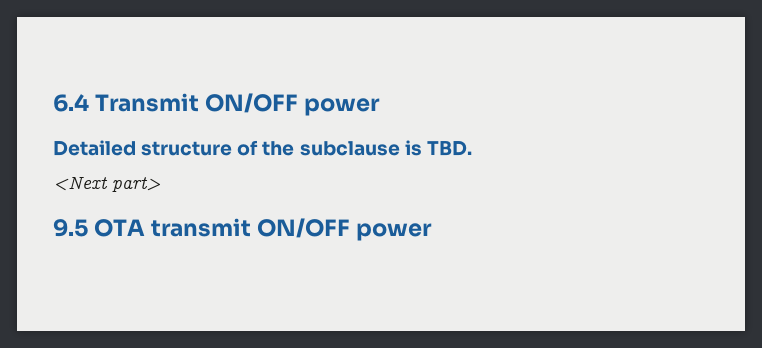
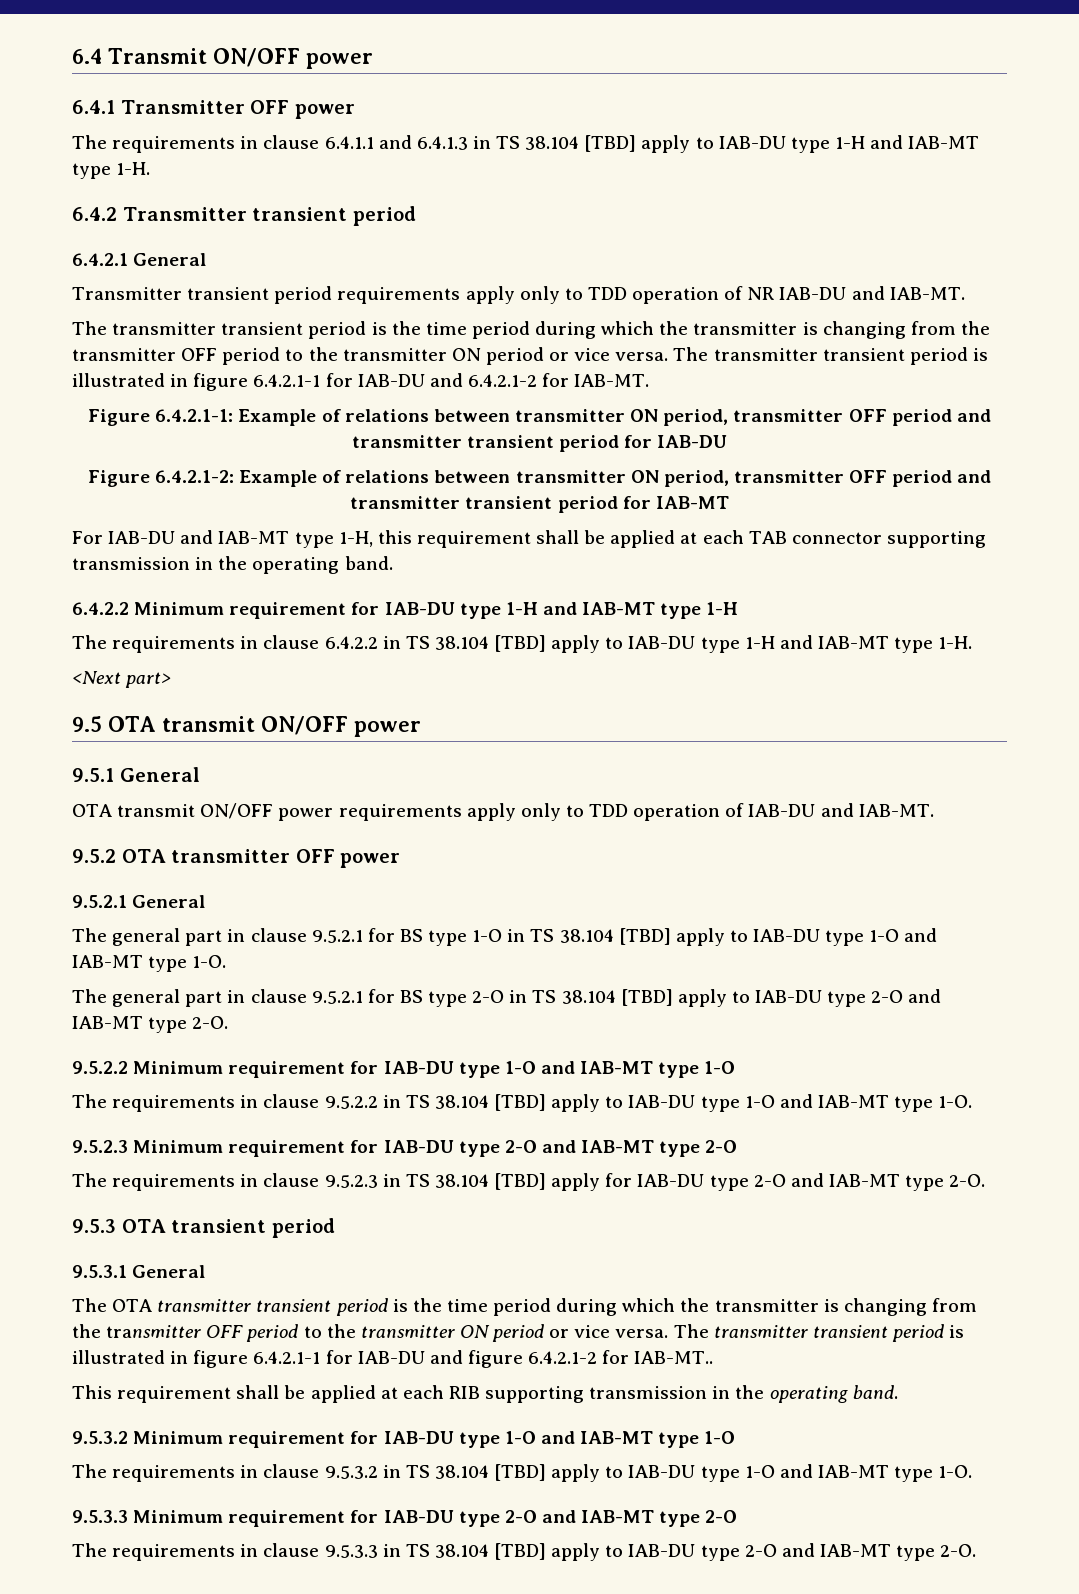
[53,140,472,156] Detailed structure of the subclause is TBD. -> [72,100,355,119] [72,135,980,153] [72,162,151,179] [72,206,416,226] [72,253,207,266] [72,286,965,304] [72,321,990,339] [72,347,988,365] [72,373,650,391] [88,409,991,426] [351,435,728,452] [87,470,992,487] [350,496,729,513] [72,530,986,548] [72,556,393,574] [72,602,739,619] [72,635,973,653] 6.4.1 Transmitter OFF power // The requirements in clause 6.4.1.1 and 6.4.1.3 in TS 38.104 [TBD] apply to IAB-DU type 1-H and IAB-MT type 1-H. // 6.4.2 Transmitter transient period // 6.4.2.1 General // Transmitter transient period requirements apply only to TDD operation of NR IAB-DU and IAB-MT. // The transmitter transient period is the time period during which the transmitter is changing from the transmitter OFF period to the transmitter ON period or vice versa. The transmitter transient period is illustrated in figure 6.4.2.1-1 for IAB-DU and 6.4.2.1-2 for IAB-MT. // Figure 6.4.2.1-1: Example of relations between transmitter ON period, transmitter OFF period and transmitter transient period for IAB-DU // Figure 6.4.2.1-2: Example of relations between transmitter ON period, transmitter OFF period and transmitter transient period for IAB-MT // For IAB-DU and IAB-MT type 1-H, this requirement shall be applied at each TAB connector supporting transmission in the operating band. // 6.4.2.2 Minimum requirement for IAB-DU type 1-H and IAB-MT type 1-H // The requirements in clause 6.4.2.2 in TS 38.104 [TBD] apply to IAB-DU type 1-H and IAB-MT type 1-H.
(433, 232) none -> [72,767,200,782] [72,803,934,821] [72,849,401,868] [72,895,206,908] [72,928,938,946] [72,955,227,972] [72,989,942,1007] [72,1016,229,1033] [72,1061,736,1078] [72,1094,973,1112] [72,1140,738,1157] [72,1173,986,1191] [72,1218,335,1238] [72,1265,206,1278] [72,1298,977,1316] [72,1324,965,1342] [72,1350,714,1368] [72,1385,898,1403] [72,1431,736,1448] [72,1464,973,1482] [72,1510,738,1527] [72,1543,977,1561] // 9.5.1 General // OTA transmit ON/OFF power requirements apply only to TDD operation of IAB-DU and IAB-MT. // 9.5.2 OTA transmitter OFF power // 9.5.2.1 General // The general part in clause 9.5.2.1 for BS type 1-O in TS 38.104 [TBD] apply to IAB-DU type 1-O and IAB-MT type 1-O. // The general part in clause 9.5.2.1 for BS type 2-O in TS 38.104 [TBD] apply to IAB-DU type 2-O and IAB-MT type 2-O. // 9.5.2.2 Minimum requirement for IAB-DU type 1-O and IAB-MT type 1-O // The requirements in clause 9.5.2.2 in TS 38.104 [TBD] apply to IAB-DU type 1-O and IAB-MT type 1-O. // 9.5.2.3 Minimum requirement for IAB-DU type 2-O and IAB-MT type 2-O // The requirements in clause 9.5.2.3 in TS 38.104 [TBD] apply for IAB-DU type 2-O and IAB-MT type 2-O. // 9.5.3 OTA transient period // 9.5.3.1 General // The OTA transmitter transient period is the time period during which the transmitter is changing from the transmitter OFF period to the transmitter ON period or vice versa. The transmitter transient period is illustrated in figure 6.4.2.1-1 for IAB-DU and figure 6.4.2.1-2 for IAB-MT.. // This requirement shall be applied at each RIB supporting transmission in the operating band. // 9.5.3.2 Minimum requirement for IAB-DU type 1-O and IAB-MT type 1-O // The requirements in clause 9.5.3.2 in TS 38.104 [TBD] apply to IAB-DU type 1-O and IAB-MT type 1-O. // 9.5.3.3 Minimum requirement for IAB-DU type 2-O and IAB-MT type 2-O // The requirements in clause 9.5.3.3 in TS 38.104 [TBD] apply to IAB-DU type 2-O and IAB-MT type 2-O.

